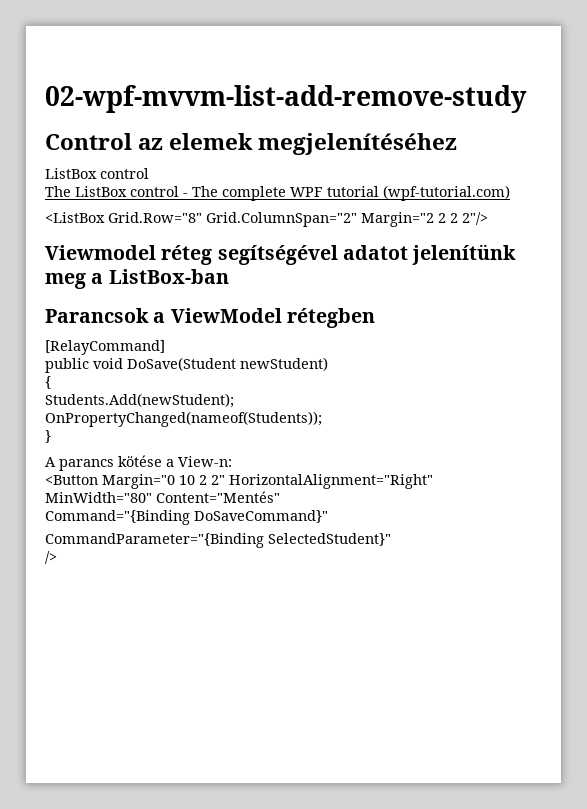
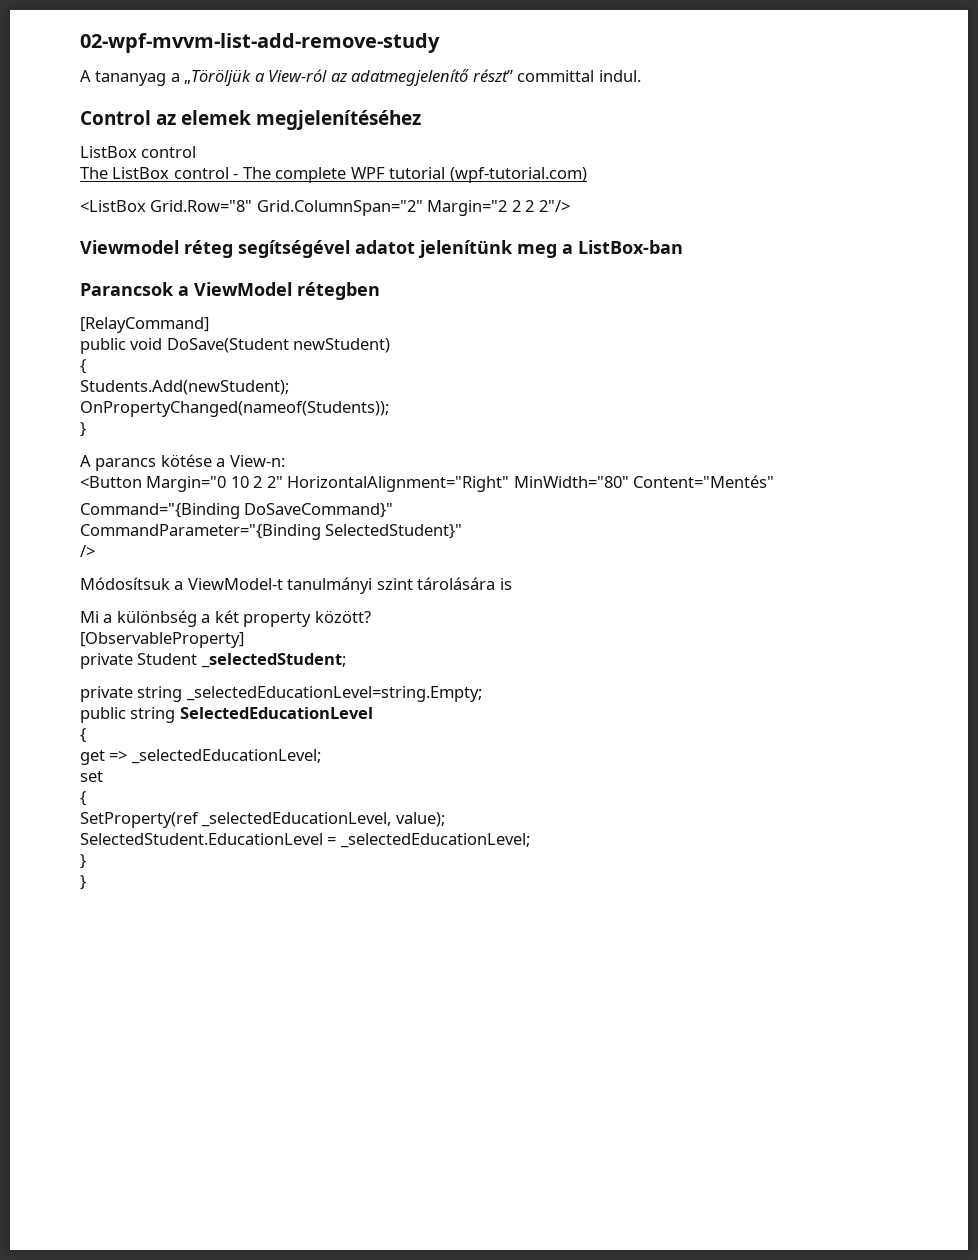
(527, 99) none -> [80,69,641,86] // A tananyag a „Töröljük a View-ról az adatmegjelenítő részt” committal indul.
(57, 557) none -> [80,577,512,594] [80,610,371,627] [80,632,244,648] [80,653,346,669] [80,686,482,702] [80,707,373,723] [80,728,86,743] [80,749,321,765] [80,771,103,782] [80,791,86,806] [80,812,445,828] [80,833,530,848] [80,854,86,869] [80,875,86,890] // Módosítsuk a ViewModel-t tanulmányi szint tárolására is // Mi a különbség a két property között? // [ObservableProperty] // private Student _selectedStudent; // private string _selectedEducationLevel=string.Empty; // public string SelectedEducationLevel // { // get => _selectedEducationLevel; // set // { // SetProperty(ref _selectedEducationLevel, value); // SelectedStudent.EducationLevel = _selectedEducationLevel; // } // }

